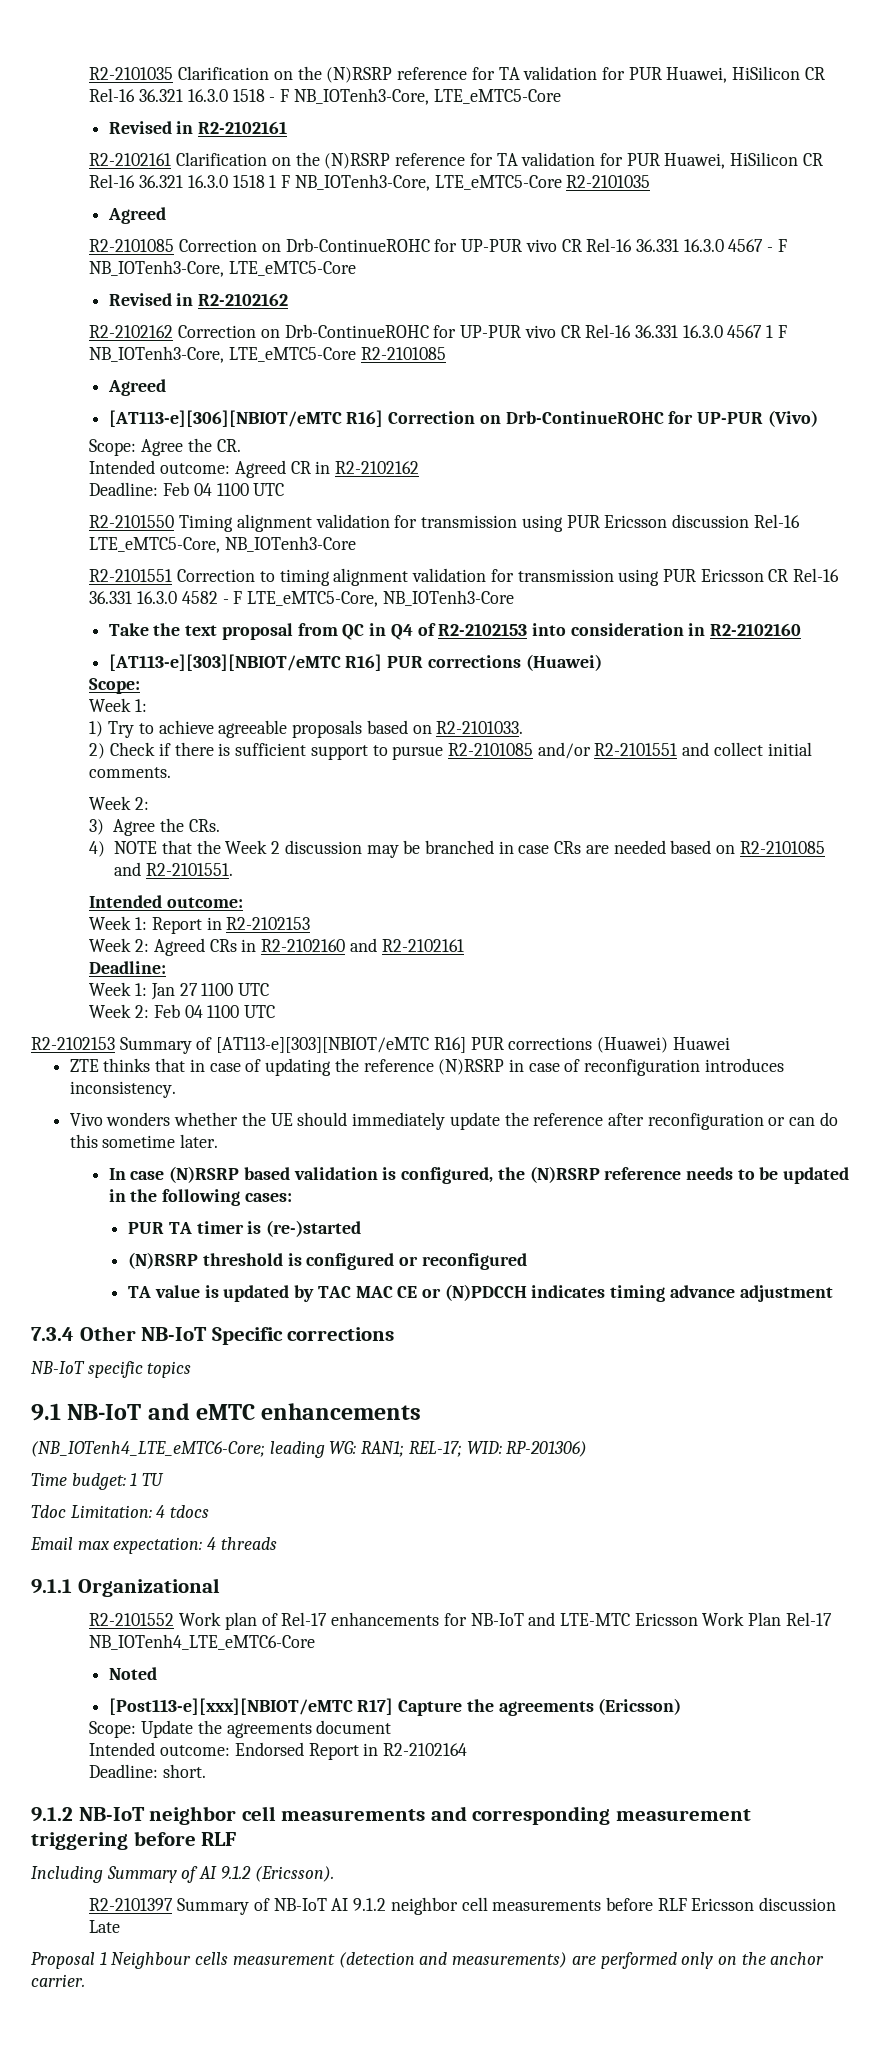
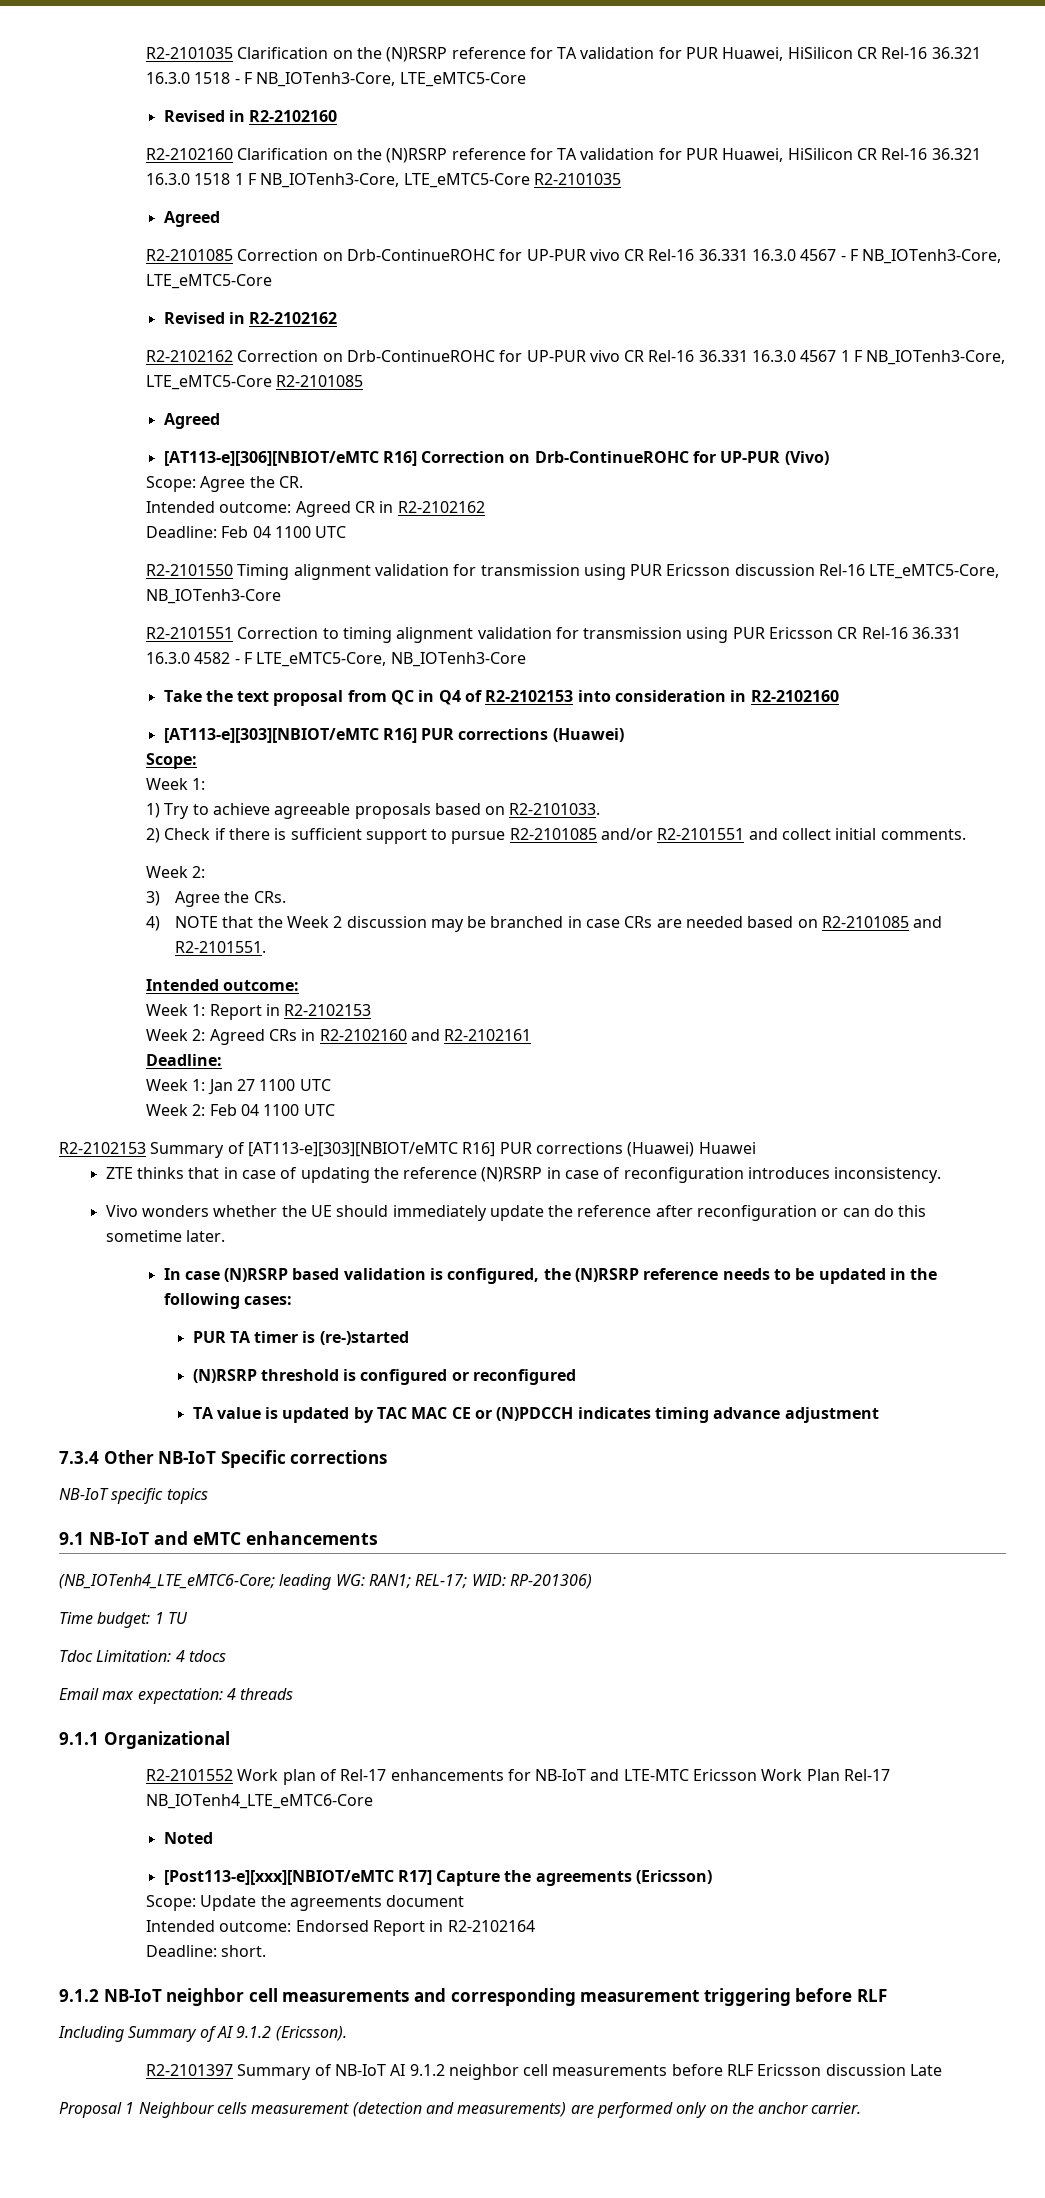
[198,121,288,134] [89,153,172,166] R2-2102161 // R2-2102161 -> [249,110,338,122] [145,148,233,160] R2-2102160 // R2-2102160

